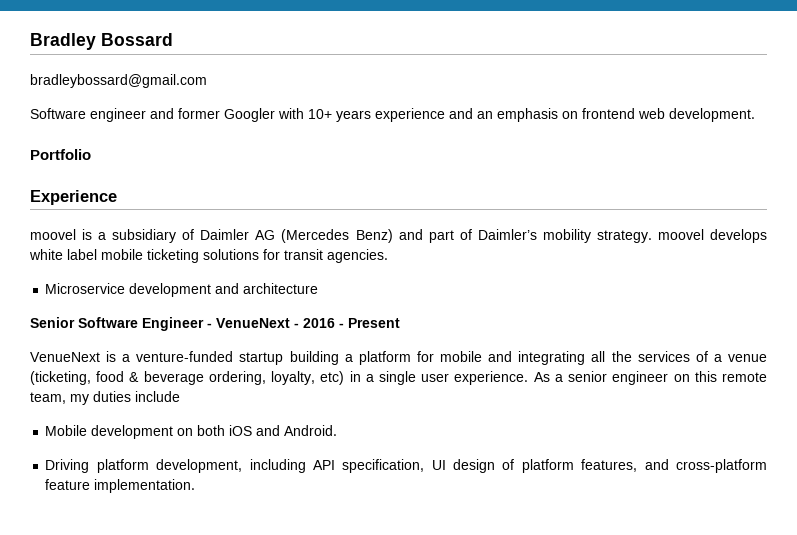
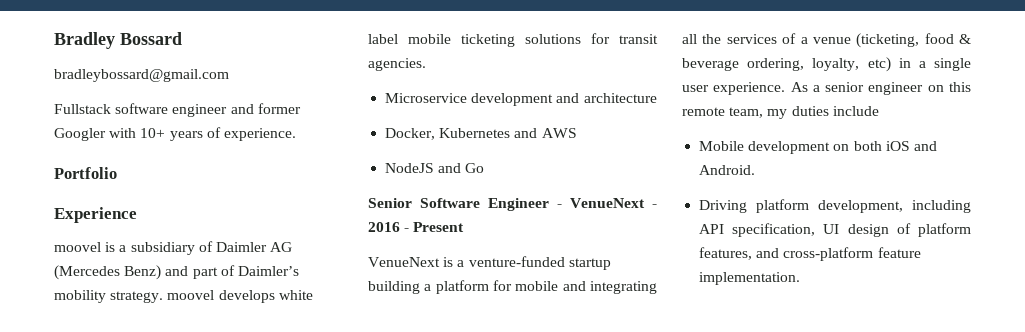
[30,108,86,119] Software -> [54,103,169,114] Fullstack software
[375,108,755,122] experience and an emphasis on frontend web development. -> [206,127,296,141] of experience.
(319, 288) none -> [385,128,577,140] [385,163,485,173] // Docker, Kubernetes and AWS // NodeJS and Go

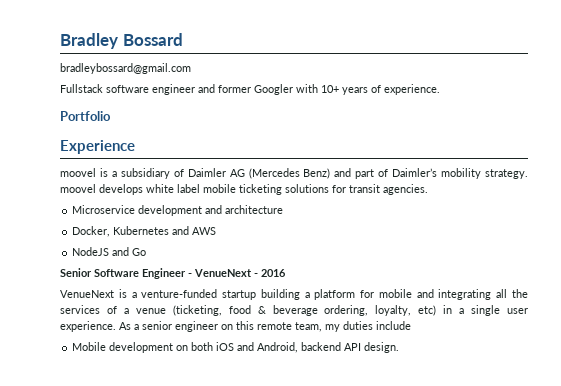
[404,222,465,232] - Present -> (286, 273) none
[699,165,756,175] [699,199,971,213] [699,223,971,237] [699,247,921,261] [699,272,801,285] Android. // Driving platform development, including API specification, UI design of platform features, and cross-platform feature implementation. -> [257,342,400,353] Android, backend API design.

